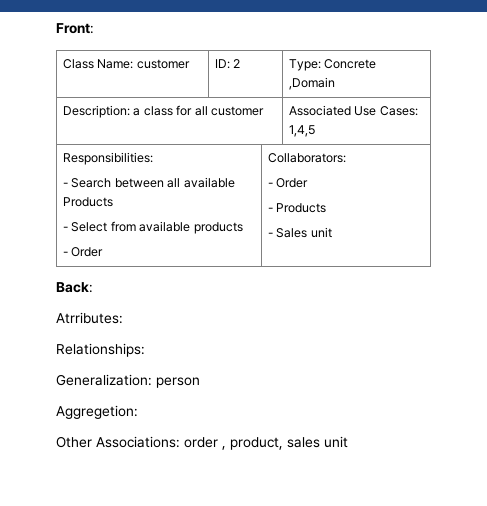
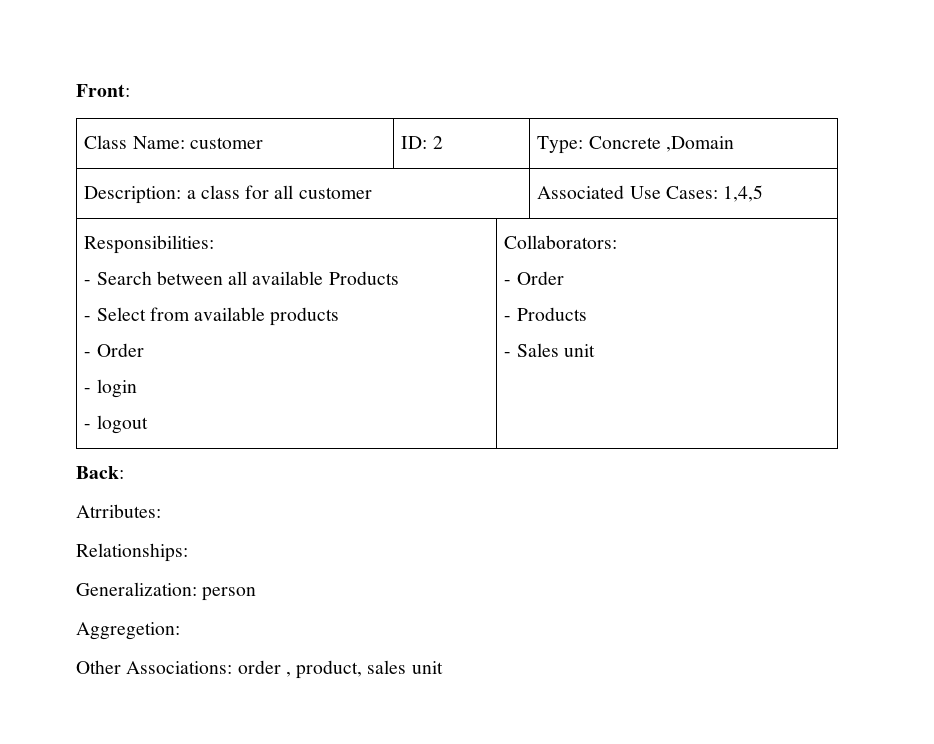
(104, 252) none -> [84,379,137,398] [84,415,148,434] // - login // - logout

